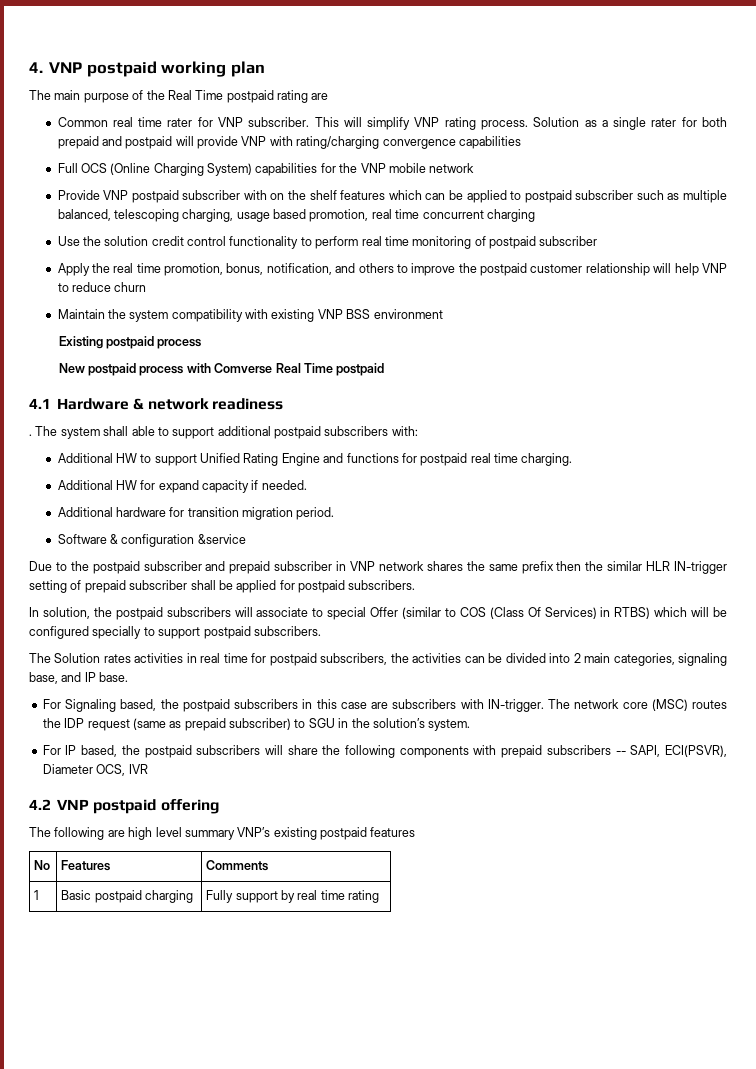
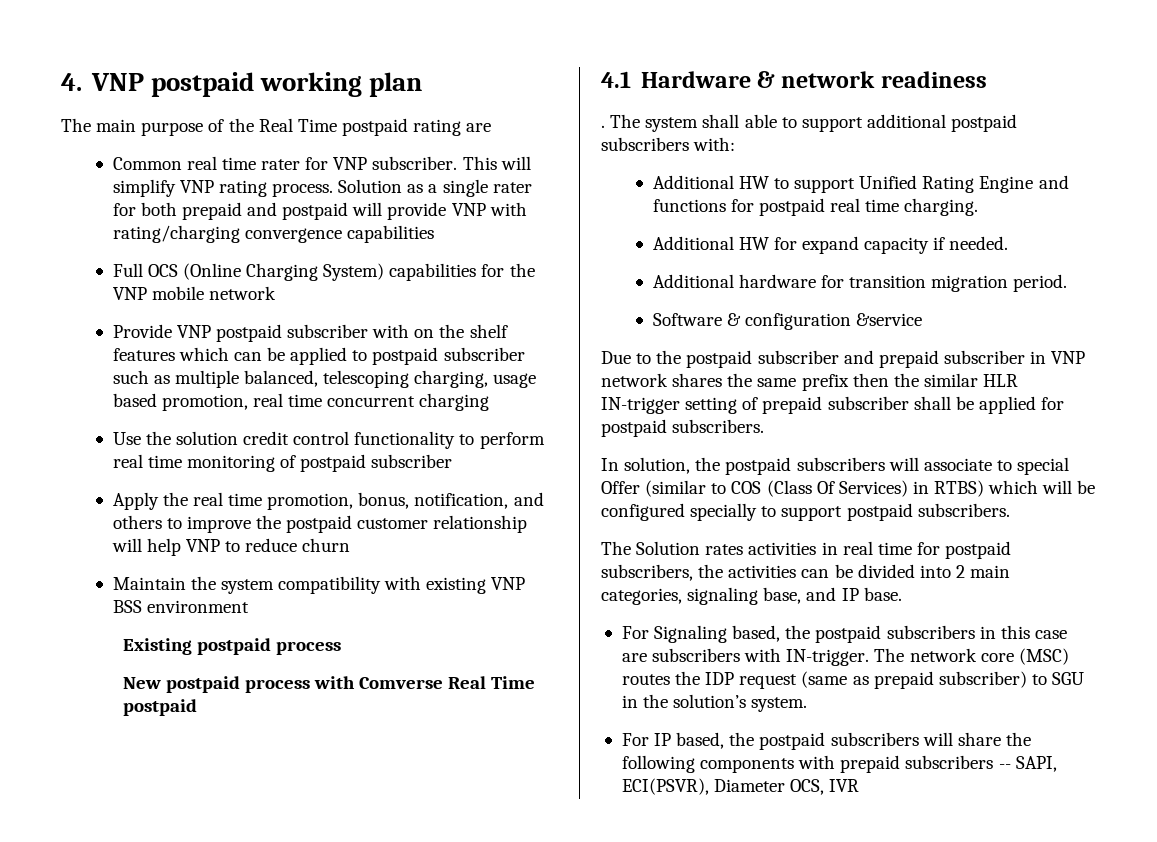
[29,799,219,814] [29,827,416,840] [34,860,51,870] [61,860,111,871] [206,860,269,871] [34,890,40,900] [61,890,193,903] [206,890,380,903] // 4.2 VNP postpaid offering // The following are high level summary VNP’s existing postpaid features // No | Features | Comments // 1 | Basic postpaid charging | Fully support by real time rating -> (860, 785) none

